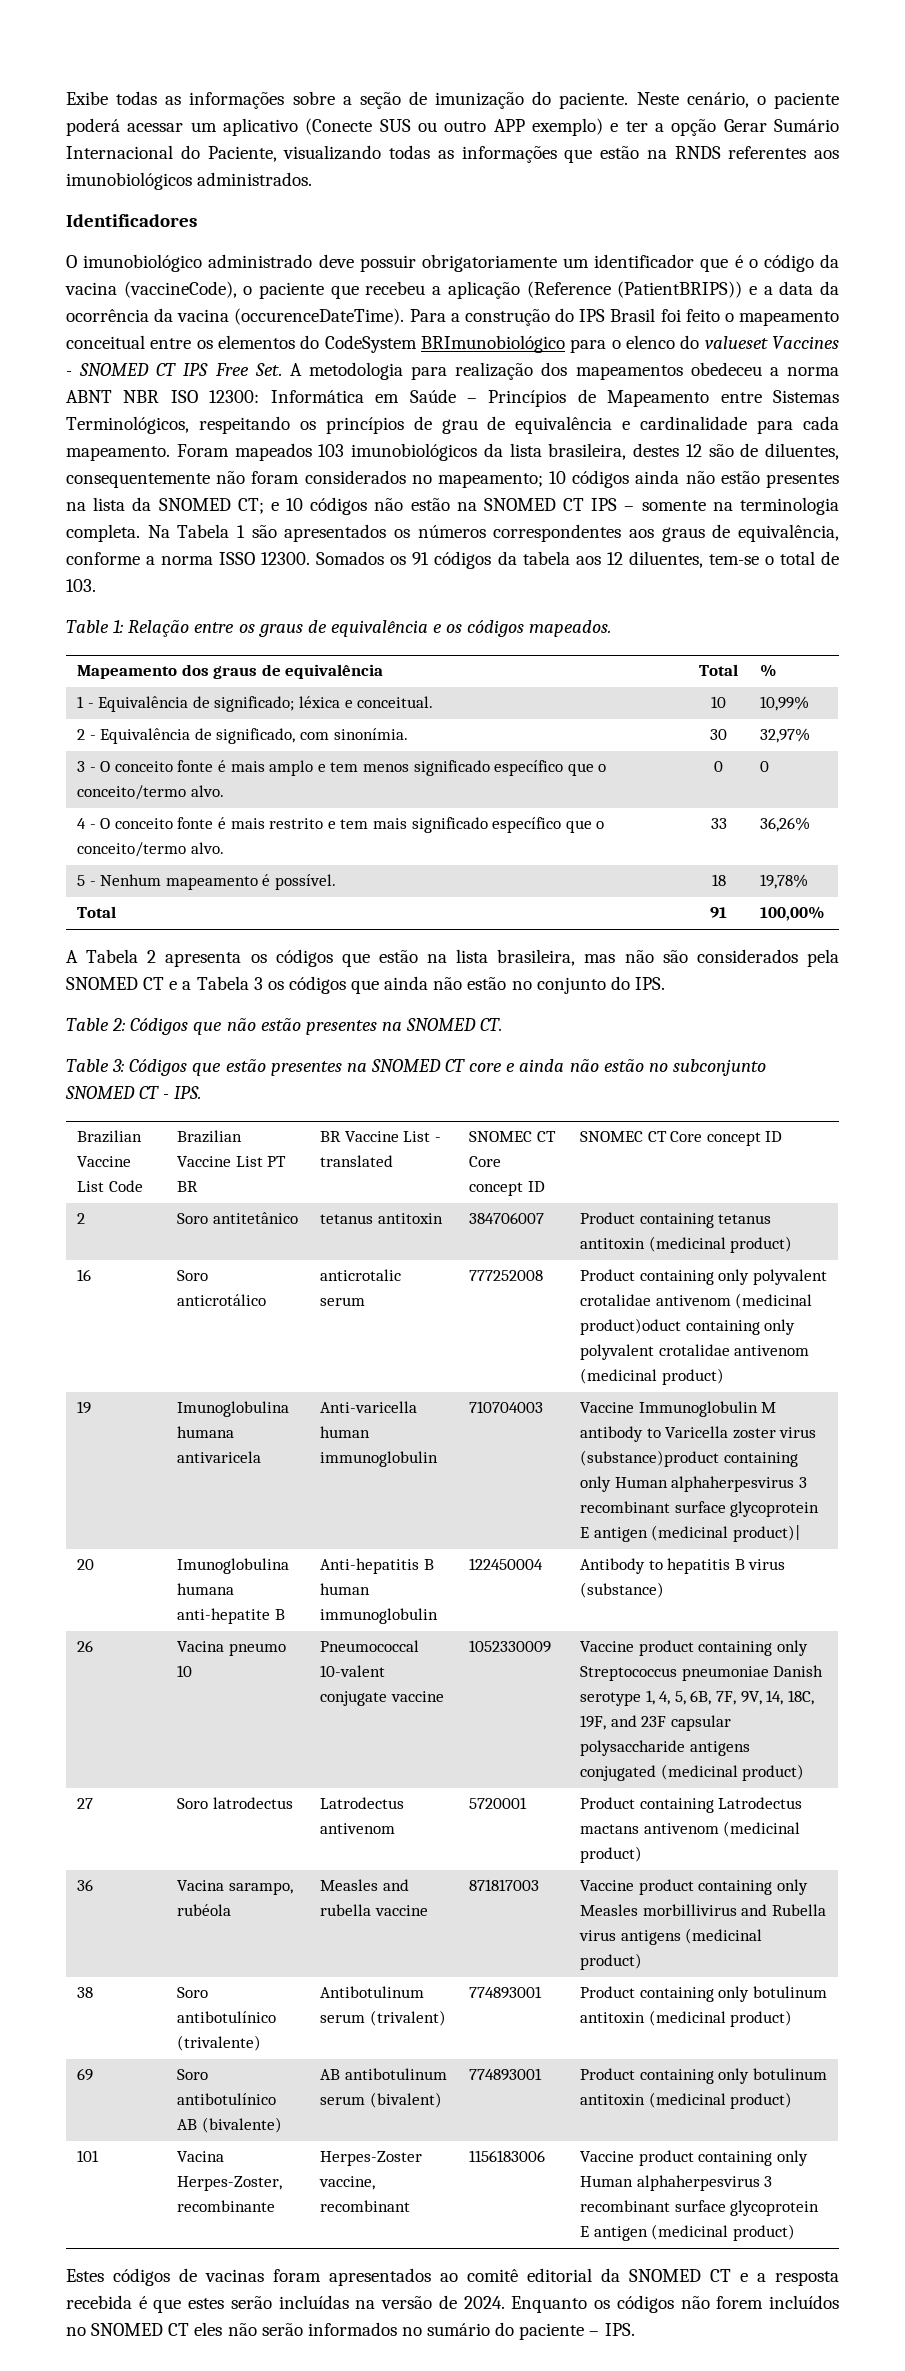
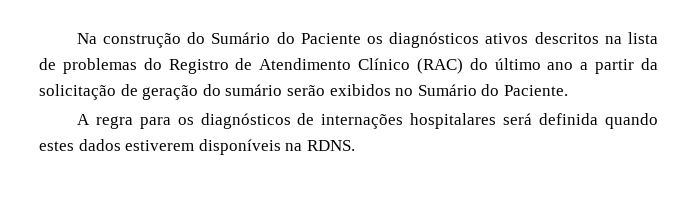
[66,91,839,109] [66,118,840,136] [66,145,839,163] [66,172,313,190] [66,214,197,227] [66,254,839,272] [65,281,840,299] [66,308,840,326] [66,335,840,353] [66,362,839,380] [66,389,839,407] [66,416,839,434] [66,443,839,461] [66,470,839,488] [66,497,839,515] [66,524,839,542] [66,551,839,569] [66,579,96,592] [66,619,612,637] [77,664,384,679] [699,664,738,676] [760,664,778,677] [77,696,434,712] [711,696,726,708] [760,696,810,711] [77,728,408,744] [710,729,727,740] [760,728,811,743] [77,760,607,776] [77,785,224,800] [714,761,723,772] [760,761,770,772] [77,817,605,833] [77,842,224,857] [710,818,727,829] [760,817,811,832] [77,874,337,890] [711,874,726,886] [760,874,809,889] [77,906,117,918] [710,907,727,918] [760,906,826,921] [66,949,839,967] [66,976,665,994] [66,1017,503,1035] [66,1058,766,1076] [65,1086,202,1099] [77,1130,143,1143] [77,1156,132,1167] [77,1180,143,1192] [177,1130,243,1143] [177,1156,287,1167] [177,1181,199,1192] [320,1131,441,1142] [320,1155,394,1167] [469,1131,556,1142] [469,1156,502,1167] [469,1181,545,1196] [580,1131,783,1146] [77,1213,86,1224] [177,1212,298,1224] [320,1213,443,1224] [469,1212,545,1224] [580,1212,772,1228] [580,1236,793,1253] [77,1269,92,1281] [177,1270,209,1281] [177,1294,267,1306] [320,1269,402,1281] [320,1297,366,1306] [469,1270,544,1281] [580,1269,827,1285] [580,1293,813,1309] [580,1318,796,1335] [580,1344,810,1360] [580,1368,724,1385] [77,1401,92,1414] [177,1401,290,1417] [177,1426,235,1438] [177,1451,262,1463] [320,1401,418,1413] [320,1426,371,1438] [320,1451,439,1467] [469,1401,544,1413] [580,1401,777,1417] [580,1426,817,1442] [580,1450,798,1467] [580,1476,807,1492] [580,1501,820,1517] [580,1525,800,1542] [77,1559,95,1570] [177,1558,290,1574] [177,1583,235,1595] [177,1608,285,1624] [320,1558,434,1574] [320,1583,371,1595] [320,1608,439,1624] [469,1558,544,1570] [580,1558,786,1574] [580,1582,665,1598] [77,1640,94,1652] [177,1641,286,1656] [177,1665,193,1677] [320,1640,420,1652] [320,1665,386,1677] [320,1691,444,1706] [469,1640,552,1653] [580,1640,808,1656] [580,1665,824,1681] [580,1690,814,1706] [580,1715,731,1731] [580,1740,750,1756] [580,1764,805,1781] [77,1798,94,1809] [177,1797,293,1809] [320,1797,405,1809] [320,1823,396,1834] [469,1797,528,1809] [580,1797,803,1813] [580,1821,801,1837] [580,1846,643,1863] [77,1879,94,1891] [177,1880,293,1895] [177,1904,232,1916] [320,1879,409,1891] [320,1904,428,1916] [469,1879,540,1891] [580,1879,808,1895] [580,1904,826,1916] [579,1928,763,1945] [580,1953,643,1970] [77,1987,94,1998] [177,1987,209,1998] [177,2011,277,2023] [177,2035,262,2051] [320,1986,425,1998] [320,2010,446,2026] [469,1986,543,1999] [580,1986,827,2002] [580,2010,793,2027] [77,2068,94,2081] [177,2069,209,2080] [177,2093,277,2105] [177,2117,282,2133] [320,2068,447,2080] [320,2092,442,2108] [469,2068,543,2081] [580,2068,827,2084] [580,2092,793,2109] [77,2150,100,2162] [177,2151,225,2162] [177,2176,283,2191] [177,2200,276,2212] [320,2151,423,2166] [319,2176,376,2190] [320,2200,411,2212] [469,2150,546,2162] [580,2150,808,2166] [580,2175,773,2191] [580,2200,820,2216] [580,2224,795,2241] [66,2268,839,2286] [66,2295,840,2313] [66,2322,635,2340] Exibe todas as informações sobre a seção de imunização do paciente. Neste cenário, o paciente poderá acessar um aplicativo (Conecte SUS ou outro APP exemplo) e ter a opção Gerar Sumário Internacional do Paciente, visualizando todas as informações que estão na RNDS referentes aos imunobiológicos administrados. // Identificadores // O imunobiológico administrado deve possuir obrigatoriamente um identificador que é o código da vacina (vaccineCode), o paciente que recebeu a aplicação (Reference (PatientBRIPS)) e a data da ocorrência da vacina (occurenceDateTime). Para a construção do IPS Brasil foi feito o mapeamento conceitual entre os elementos do CodeSystem BRImunobiológico para o elenco do valueset Vaccines - SNOMED CT IPS Free Set. A metodologia para realização dos mapeamentos obedeceu a norma ABNT NBR ISO 12300: Informática em Saúde – Princípios de Mapeamento entre Sistemas Terminológicos, respeitando os princípios de grau de equivalência e cardinalidade para cada mapeamento. Foram mapeados 103 imunobiológicos da lista brasileira, destes 12 são de diluentes, consequentemente não foram considerados no mapeamento; 10 códigos ainda não estão presentes na lista da SNOMED CT; e 10 códigos não estão na SNOMED CT IPS – somente na terminologia completa. Na Tabela 1 são apresentados os números correspondentes aos graus de equivalência, conforme a norma ISSO 12300. Somados os 91 códigos da tabela aos 12 diluentes, tem-se o total de 103. // Table 1: Relação entre os graus de equivalência e os códigos mapeados. // Mapeamento dos graus de equivalência | Total | % // 1 - Equivalência de significado; léxica e conceitual. | 10 | 10,99% // 2 - Equivalência de significado, com sinonímia. | 30 | 32,97% // 3 - O conceito fonte é mais amplo e tem menos significado específico que o conceito/termo alvo. | 0 | 0 // 4 - O conceito fonte é mais restrito e tem mais significado específico que o conceito/termo alvo. | 33 | 36,26% // 5 - Nenhum mapeamento é possível. | 18 | 19,78% // Total | 91 | 100,00% // A Tabela 2 apresenta os códigos que estão na lista brasileira, mas não são considerados pela SNOMED CT e a Tabela 3 os códigos que ainda não estão no conjunto do IPS. // Table 2: Códigos que não estão presentes na SNOMED CT. // Table 3: Códigos que estão presentes na SNOMED CT core e ainda não estão no subconjunto SNOMED CT - IPS. // Brazilian Vaccine List Code | Brazilian Vaccine List PT BR | BR Vaccine List - translated | SNOMEC CT Core concept ID | SNOMEC CT Core concept ID // 2 | Soro antitetânico | tetanus antitoxin | 384706007 | Product containing tetanus antitoxin (medicinal product) // 16 | Soro anticrotálico | anticrotalic serum | 777252008 | Product containing only polyvalent crotalidae antivenom (medicinal product)oduct containing only polyvalent crotalidae antivenom (medicinal product) // 19 | Imunoglobulina humana antivaricela | Anti-varicella human immunoglobulin | 710704003 | Vaccine Immunoglobulin M antibody to Varicella zoster virus (substance)product containing only Human alphaherpesvirus 3 recombinant surface glycoprotein E antigen (medicinal product)| // 20 | Imunoglobulina humana anti-hepatite B | Anti-hepatitis B human immunoglobulin | 122450004 | Antibody to hepatitis B virus (substance) // 26 | Vacina pneumo 10 | Pneumococcal 10-valent conjugate vaccine | 1052330009 | Vaccine product containing only Streptococcus pneumoniae Danish serotype 1, 4, 5, 6B, 7F, 9V, 14, 18C, 19F, and 23F capsular polysaccharide antigens conjugated (medicinal product) // 27 | Soro latrodectus | Latrodectus antivenom | 5720001 | Product containing Latrodectus mactans antivenom (medicinal product) // 36 | Vacina sarampo, rubéola | Measles and rubella vaccine | 871817003 | Vaccine product containing only Measles morbillivirus and Rubella virus antigens (medicinal product) // 38 | Soro antibotulínico (trivalente) | Antibotulinum serum (trivalent) | 774893001 | Product containing only botulinum antitoxin (medicinal product) // 69 | Soro antibotulínico AB (bivalente) | AB antibotulinum serum (bivalent) | 774893001 | Product containing only botulinum antitoxin (medicinal product) // 101 | Vacina Herpes-Zoster, recombinante | Herpes-Zoster vaccine, recombinant | 1156183006 | Vaccine product containing only Human alphaherpesvirus 3 recombinant surface glycoprotein E antigen (medicinal product) // Estes códigos de vacinas foram apresentados ao comitê editorial da SNOMED CT e a resposta recebida é que estes serão incluídas na versão de 2024. Enquanto os códigos não forem incluídos no SNOMED CT eles não serão informados no sumário do paciente – IPS. -> [76,32,658,48] [39,58,658,74] [39,84,568,100] [76,113,658,129] [39,139,355,155] Na construção do Sumário do Paciente os diagnósticos ativos descritos na lista de problemas do Registro de Atendimento Clínico (RAC) do último ano a partir da solicitação de geração do sumário serão exibidos no Sumário do Paciente. // A regra para os diagnósticos de internações hospitalares será definida quando estes dados estiverem disponíveis na RDNS.

